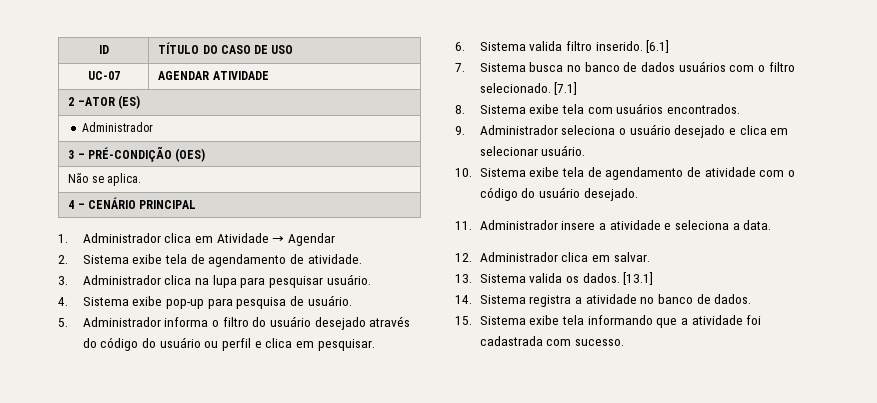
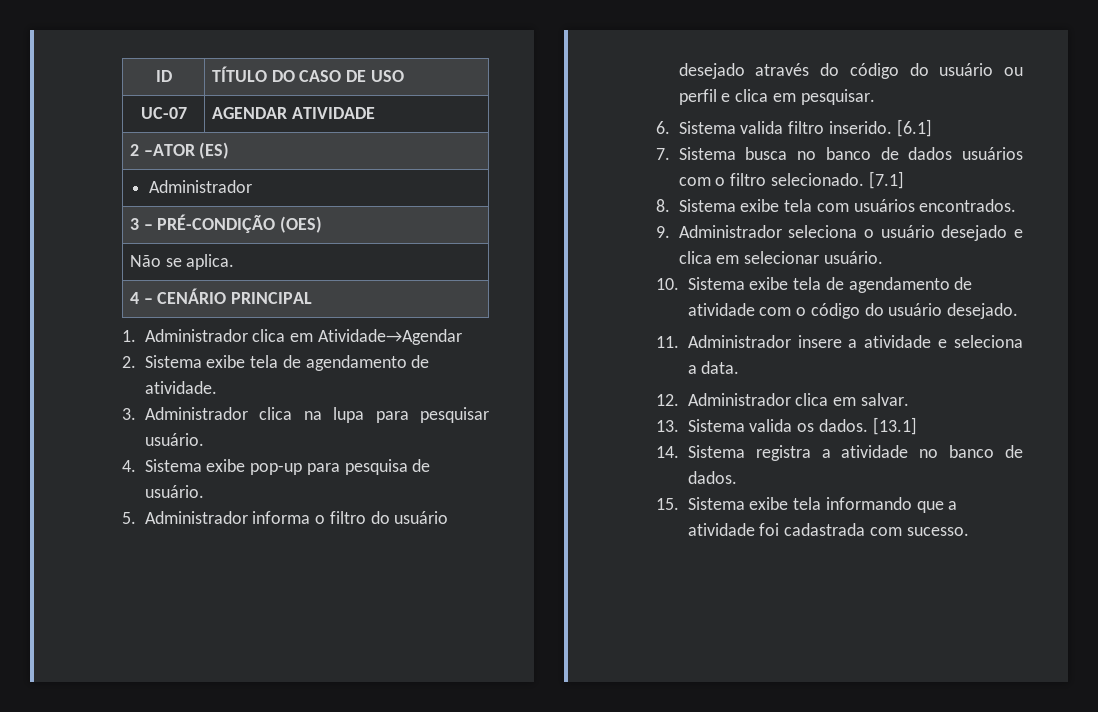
[216,233,335,246] Atividade → Agendar -> [317,329,462,345] Atividade→Agendar

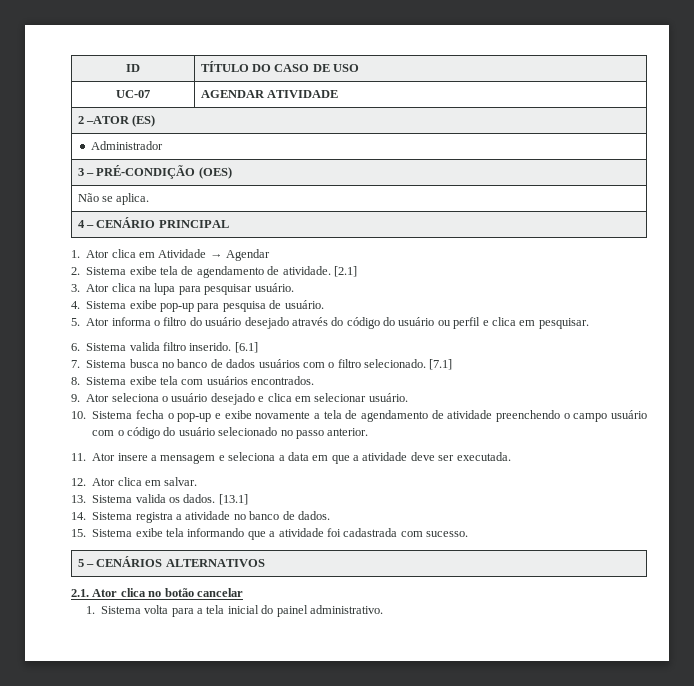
[144,329,462,345] Administrador clica em Atividade→Agendar -> [86,249,271,261] Ator clica em Atividade → Agendar
(217, 387) none -> [333,266,357,277] [2.1]
[144,407,248,420] Administrador -> [86,284,110,292] Ator
[144,511,248,524] Administrador -> [86,318,110,326] Ator
[678,225,782,238] Administrador -> [86,394,110,402] Ator
[749,277,789,290] exibe -> [135,410,320,422] fecha o pop-up e exibe novamente a
(755, 309) none -> [495,410,647,422] preenchendo o campo usuário
[947,303,1019,319] desejado. -> [218,427,369,439] selecionado no passo anterior.
[687,335,791,348] Administrador -> [92,453,116,461] Ator
[864,335,932,348] atividade -> [160,454,216,464] mensagem
[701,361,740,374] data. -> [287,452,511,464] data em que a atividade deve ser executada.
[687,393,791,406] Administrador -> [92,478,116,486] Ator
(969, 531) none -> [77,556,265,567] [71,588,243,597] [85,605,383,617] // 5 – CENÁRIOS ALTERNATIVOS // 2.1. Ator clica no botão cancelar // 1. Sistema volta para a tela inicial do painel administrativo.

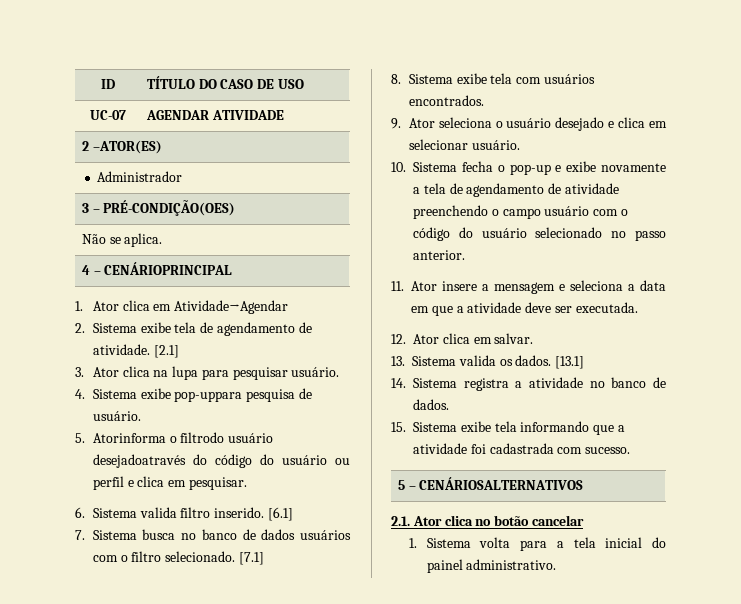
[85,115,156,127] –ATOR (ES) -> [92,140,162,154] –ATOR(ES)
[96,165,232,179] PRÉ-CONDIÇÃO (OES) -> [103,200,236,216] PRÉ-CONDIÇÃO(OES)
[96,217,229,228] CENÁRIO PRINCIPAL -> [104,262,233,275] CENÁRIOPRINCIPAL
[158,249,271,261] Atividade → Agendar -> [174,300,289,314] Atividade→Agendar
[160,303,220,312] pop-up para -> [174,391,243,402] pop-uppara
[86,317,328,329] Ator informa o filtro do usuário desejado através -> [92,432,274,443] [92,454,186,468] Atorinforma o filtrodo usuário desejadoatravés
[96,556,265,567] CENÁRIOS ALTERNATIVOS -> [419,477,584,490] CENÁRIOSALTERNATIVOS

